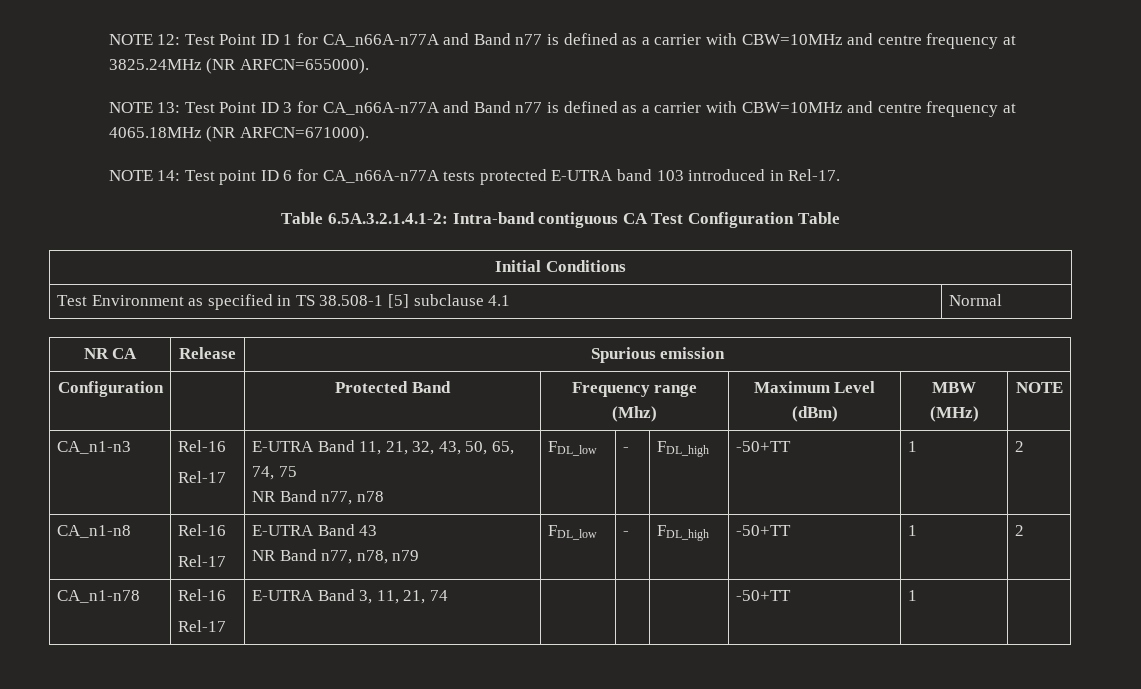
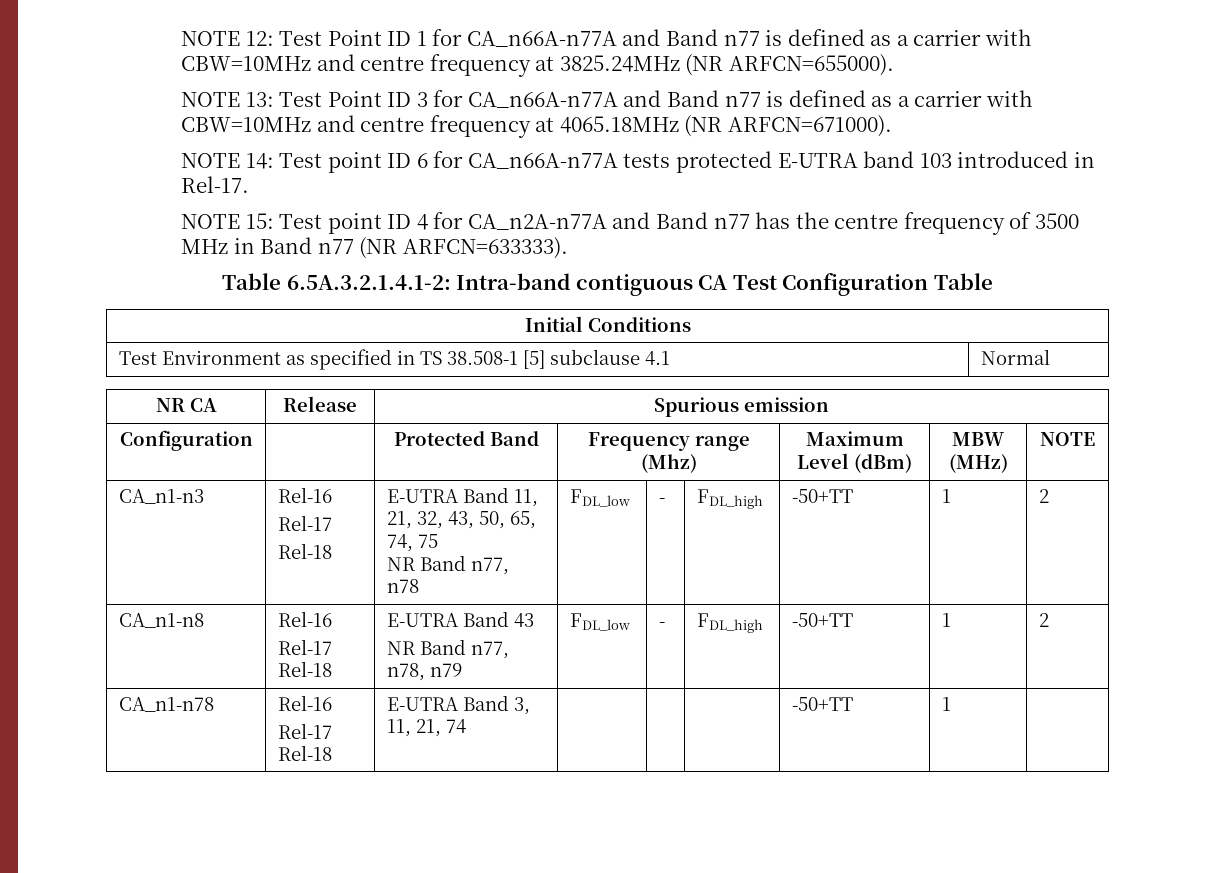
(841, 175) none -> [181,212,1079,235] [181,237,568,259] // NOTE 15: Test point ID 4 for CA_n2A-n77A and Band n77 has the centre frequency of 3500 MHz in Band n77 (NR ARFCN=633333).
(226, 477) none -> [277,543,332,559] // Rel-18
(226, 561) none -> [277,661,332,677] Rel-18
(226, 626) none -> [277,745,332,761] Rel-18

